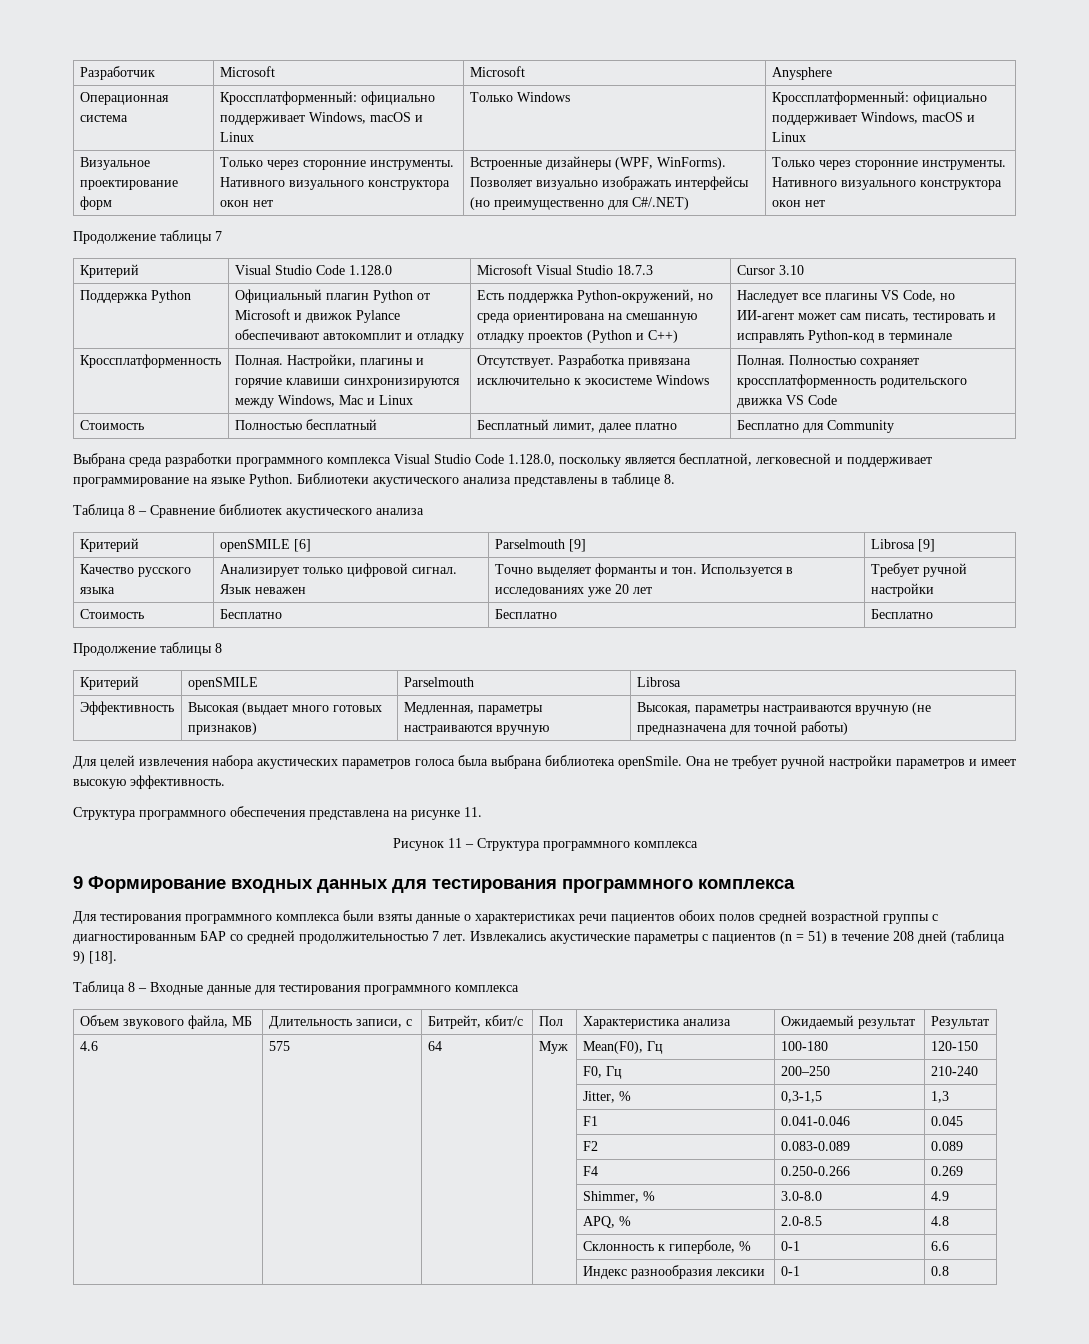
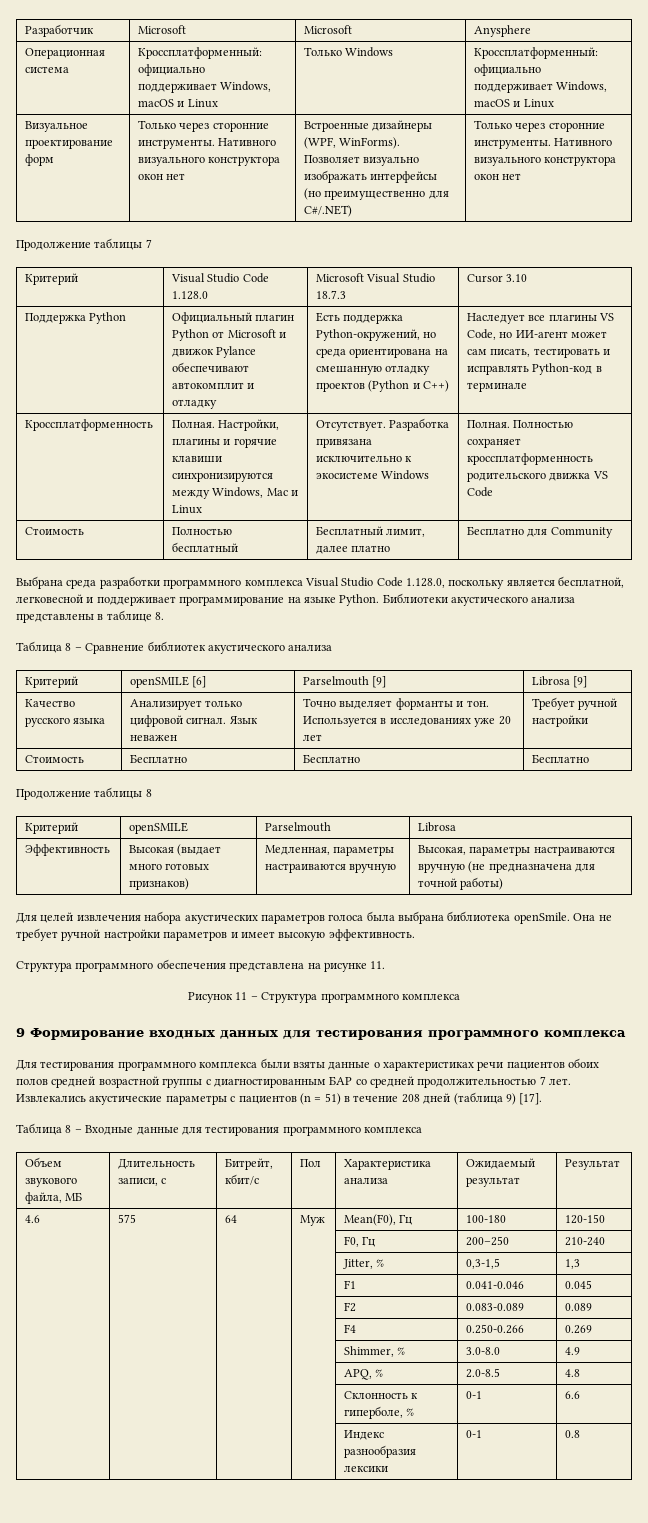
[89,951,117,964] [18]. -> [519,1093,543,1105] [17].

